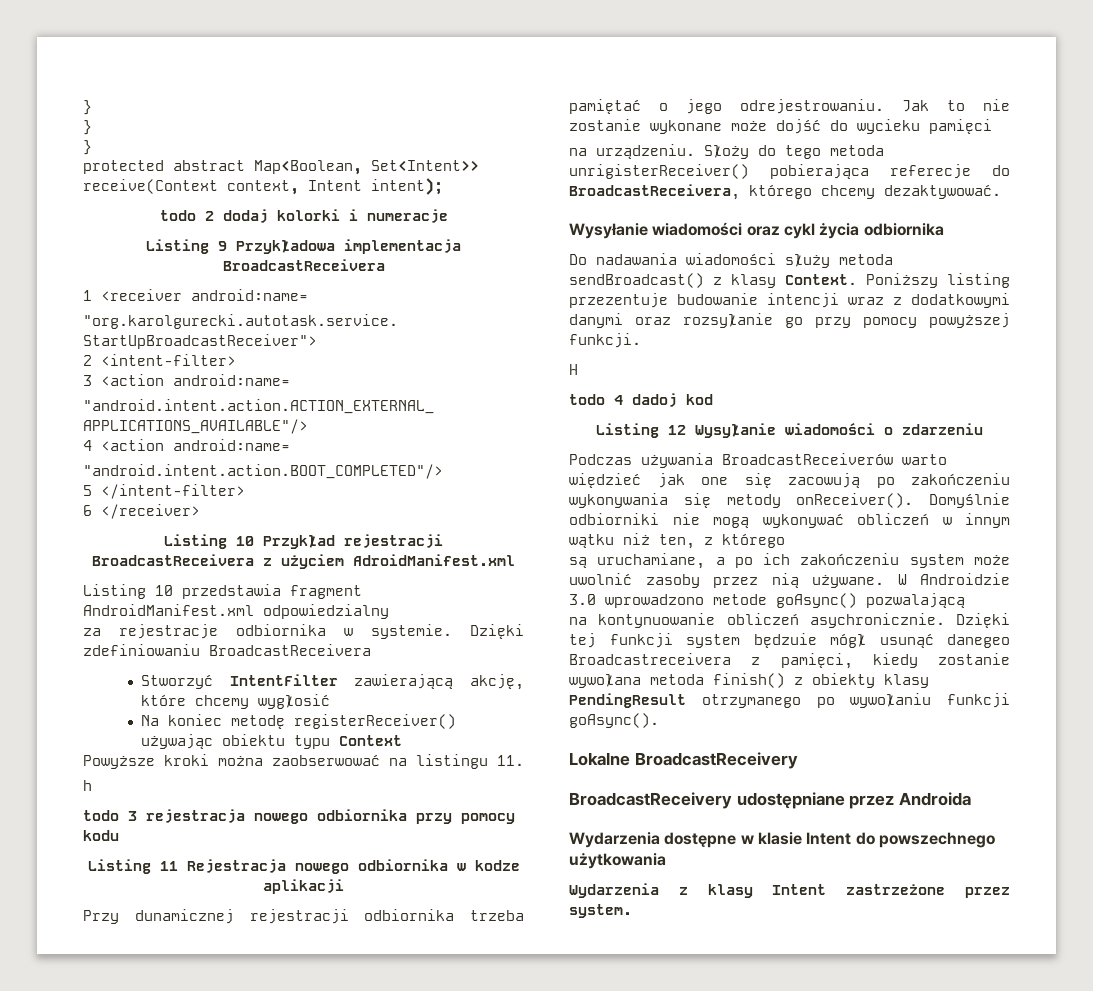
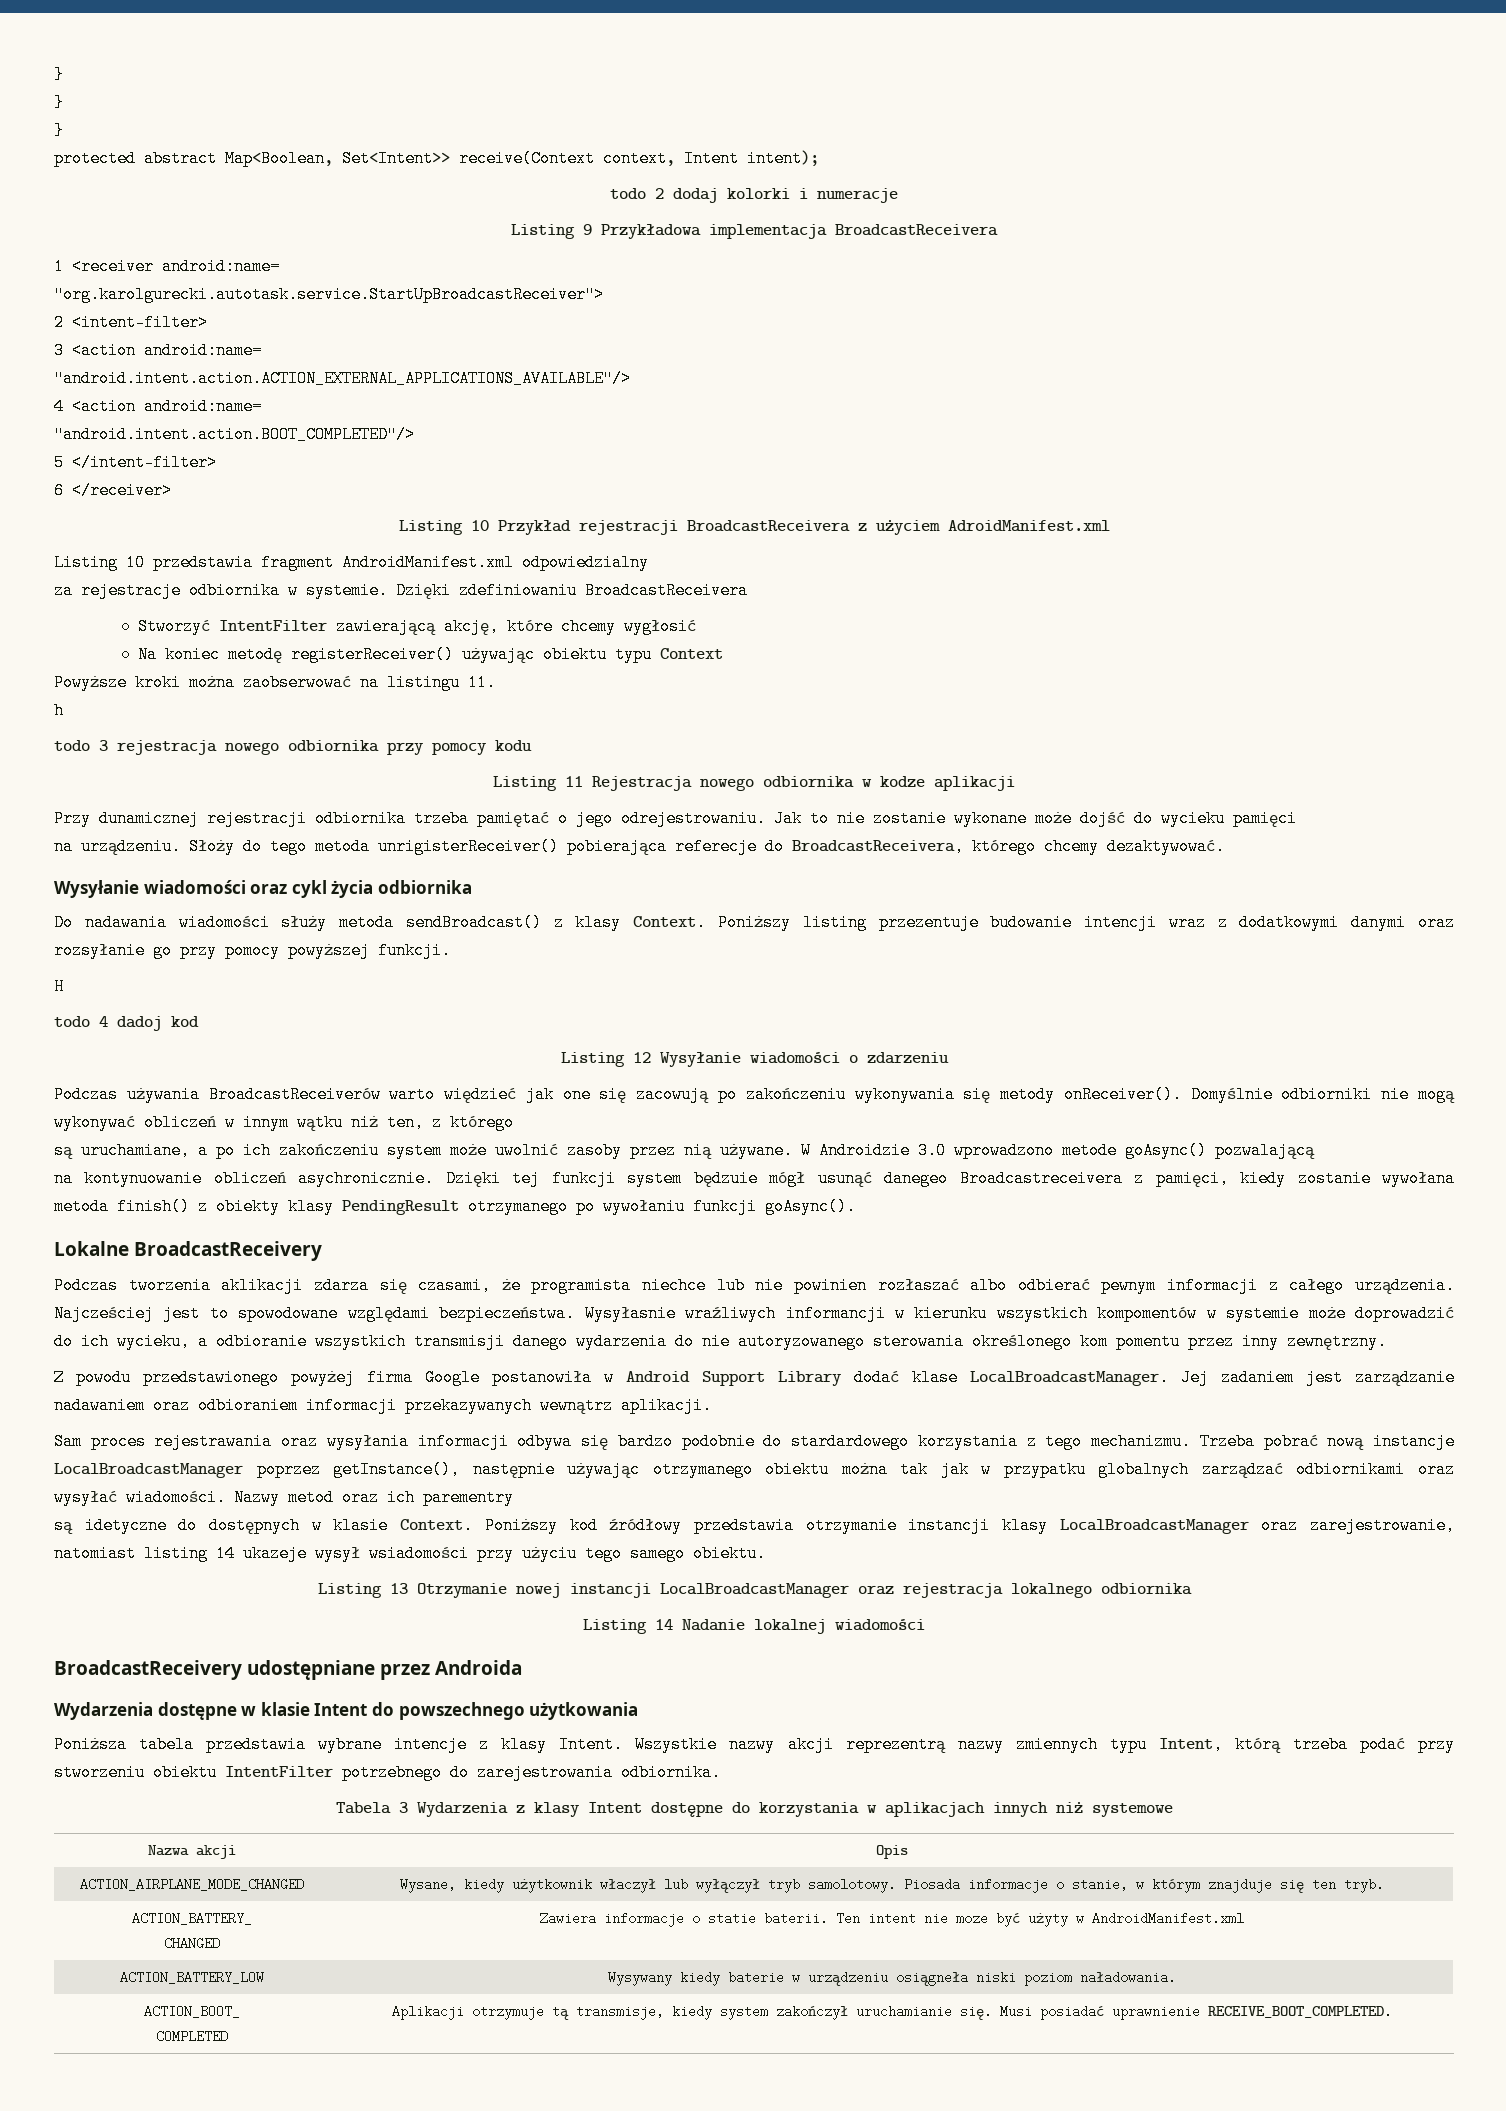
(798, 760) none -> [54,1277,1455,1294] [54,1305,1454,1322] [54,1333,1387,1350] [54,1369,1455,1386] [54,1397,712,1414] [54,1433,1455,1450] [54,1461,1455,1478] [54,1489,514,1506] [54,1517,1455,1534] [54,1545,766,1562] [317,1583,1192,1598] [583,1619,925,1634] // Podczas tworzenia aklikacji zdarza się czasami, że programista niechce lub nie powinien rozłaszać albo odbierać pewnym informacji z całego urządzenia. Najcześciej jest to spowodowane względami bezpieczeństwa. Wysyłasnie wraźliwych informancji w kierunku wszystkich kompomentów w systemie może doprowadzić do ich wycieku, a odbioranie wszystkich transmisji danego wydarzenia do nie autoryzowanego sterowania określonego kom pomentu przez inny zewnętrzny. // Z powodu przedstawionego powyżej firma Google postanowiła w Android Support Library dodać klase LocalBroadcastManager. Jej zadaniem jest zarządzanie nadawaniem oraz odbioraniem informacji przekazywanych wewnątrz aplikacji. // Sam proces rejestrawania oraz wysyłania informacji odbywa się bardzo podobnie do stardardowego korzystania z tego mechanizmu. Trzeba pobrać nową instancje LocalBroadcastManager poprzez getInstance(), następnie używając otrzymanego obiektu można tak jak w przypatku globalnych zarządzać odbiornikami oraz wysyłać wiadomości. Nazwy metod oraz ich parementry // są idetyczne do dostępnych w klasie Context. Poniższy kod źródłowy przedstawia otrzymanie instancji klasy LocalBroadcastManager oraz zarejestrowanie, natomiast listing 14 ukazeje wysył wsiadomości przy użyciu tego samego obiektu. // Listing 13 Otrzymanie nowej instancji LocalBroadcastManager oraz rejestracja lokalnego odbiornika // Listing 14 Nadanie lokalnej wiadomości
[569,883,1010,898] [569,904,632,918] Wydarzenia z klasy Intent zastrzeżone przez system. -> [54,1736,1455,1753] [54,1764,721,1781] [335,1802,1173,1817] [148,1845,236,1859] [875,1845,908,1859] [80,1878,304,1891] [399,1878,1384,1893] [132,1912,252,1925] [164,1937,220,1950] [539,1912,1244,1927] [120,1971,264,1984] [607,1971,1176,1986] [144,2005,240,2018] [156,2030,228,2043] [391,2005,1392,2020] Poniższa tabela przedstawia wybrane intencje z klasy Intent. Wszystkie nazwy akcji reprezentrą nazwy zmiennych typu Intent, którą trzeba podać przy stworzeniu obiektu IntentFilter potrzebnego do zarejestrowania odbiornika. // Tabela 3 Wydarzenia z klasy Intent dostępne do korzystania w aplikacjach innych niż systemowe // Nazwa akcji | Opis // ACTION_AIRPLANE_MODE_CHANGED | Wysane, kiedy użytkownik właczył lub wyłączył tryb samolotowy. Piosada informacje o stanie, w którym znajduje się ten tryb. // ACTION_BATTERY_ // CHANGED | Zawiera informacje o statie baterii. Ten intent nie moze być użyty w AndroidManifest.xml // ACTION_BATTERY_LOW | Wysywany kiedy baterie w urządzeniu osiągneła niski poziom naładowania. // ACTION_BOOT_ // COMPLETED | Aplikacji otrzymuje tą transmisje, kiedy system zakończył uruchamianie się. Musi posiadać uprawnienie RECEIVE_BOOT_COMPLETED.

